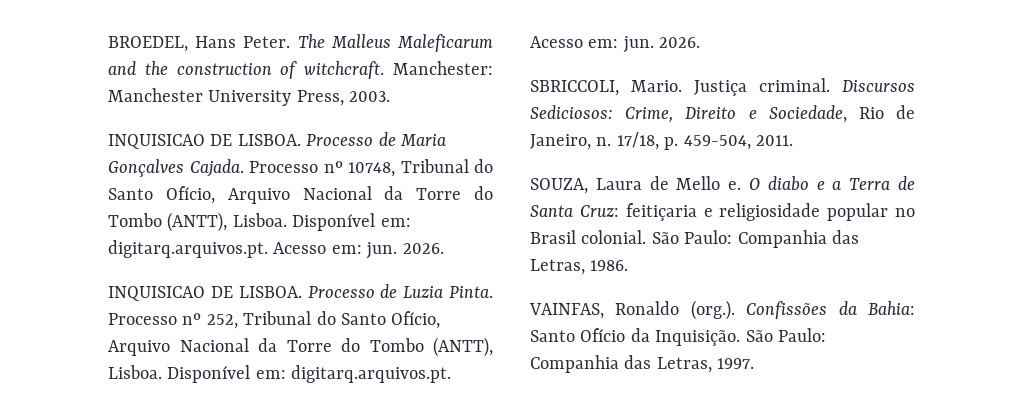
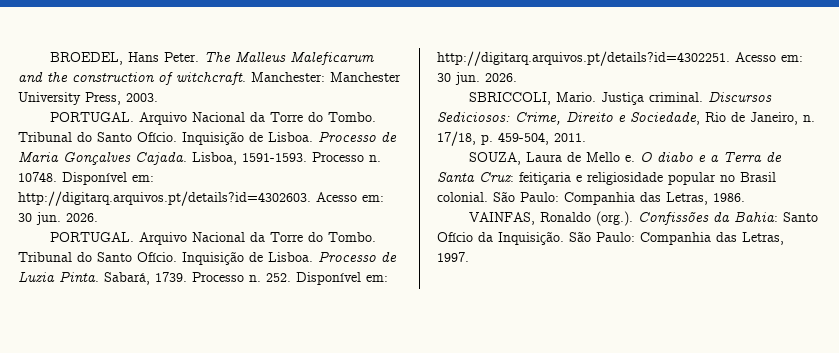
[108,134,301,149] INQUISICAO DE LISBOA. -> [49,112,376,125] [18,131,313,145] PORTUGAL. Arquivo Nacional da Torre do Tombo. Tribunal do Santo Ofício. Inquisição de Lisboa.
[249,159,493,177] [108,186,493,204] [108,212,411,232] [108,240,444,259] [108,284,493,301] [108,311,441,329] [108,337,493,357] [108,365,452,383] [530,36,619,48] Processo nº 10748, Tribunal do Santo Ofício, Arquivo Nacional da Torre do Tombo (ANTT), Lisboa. Disponível em: digitarq.arquivos.pt. Acesso em: jun. 2026. // INQUISICAO DE LISBOA. Processo de Luzia Pinta. Processo nº 252, Tribunal do Santo Ofício, Arquivo Nacional da Torre do Tombo (ANTT), Lisboa. Disponível em: digitarq.arquivos.pt. Acesso em: -> [192,152,381,165] [18,172,154,185] [18,191,384,206] [18,212,98,225] [49,232,376,245] [18,251,397,265] [18,271,388,285] [437,51,803,66] [437,73,451,82] Lisboa, 1591-1593. Processo n. 10748. Disponível em: http://digitarq.arquivos.pt/details?id=4302603. Acesso em: 30 jun. 2026. // PORTUGAL. Arquivo Nacional da Torre do Tombo. Tribunal do Santo Ofício. Inquisição de Lisboa. Processo de Luzia Pinta. Sabará, 1739. Processo n. 252. Disponível em: http://digitarq.arquivos.pt/details?id=4302251. Acesso em: 30

